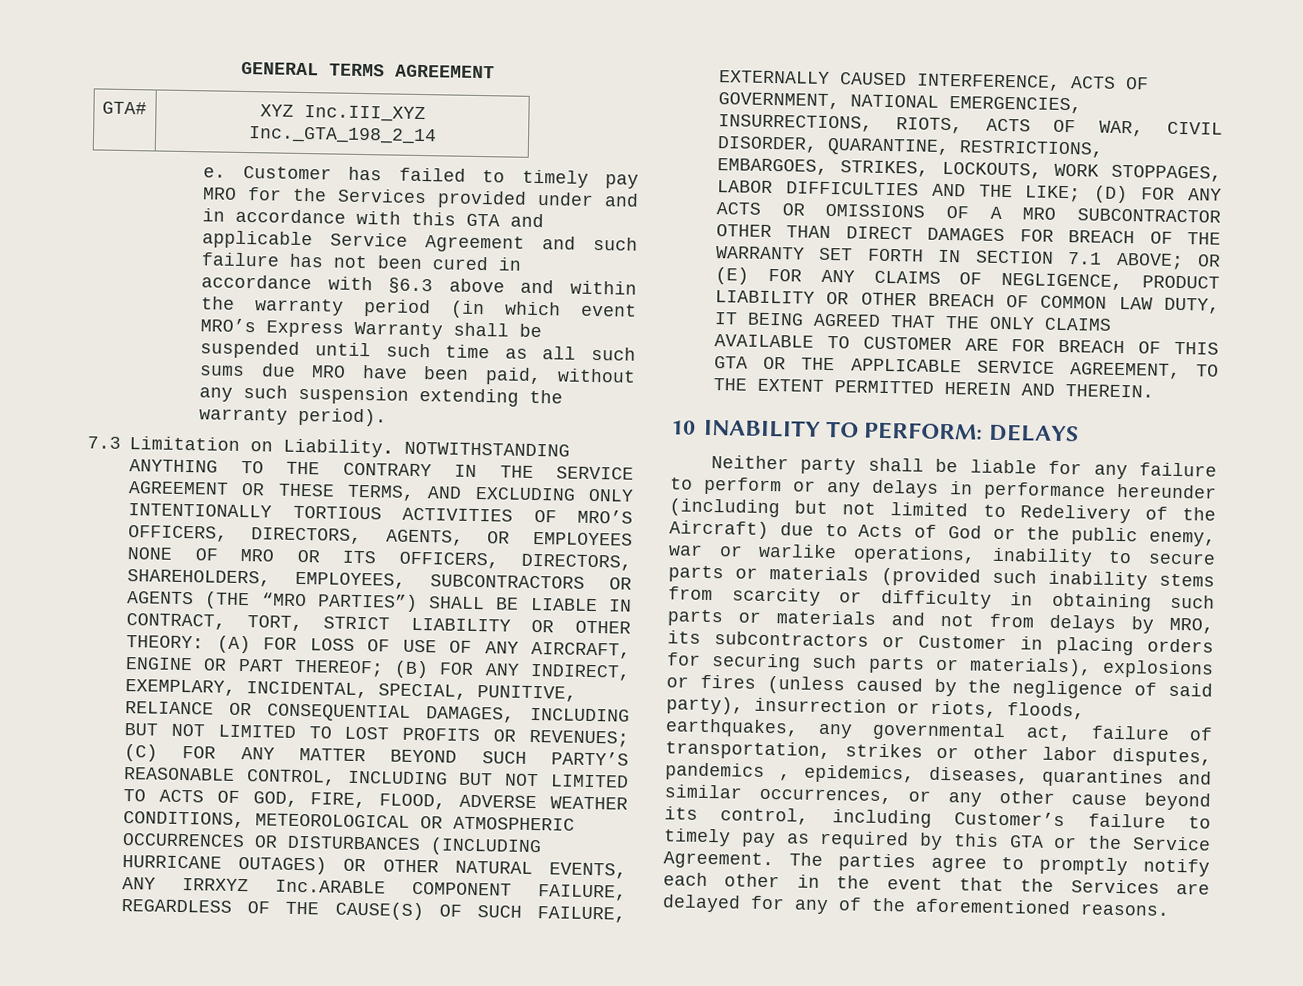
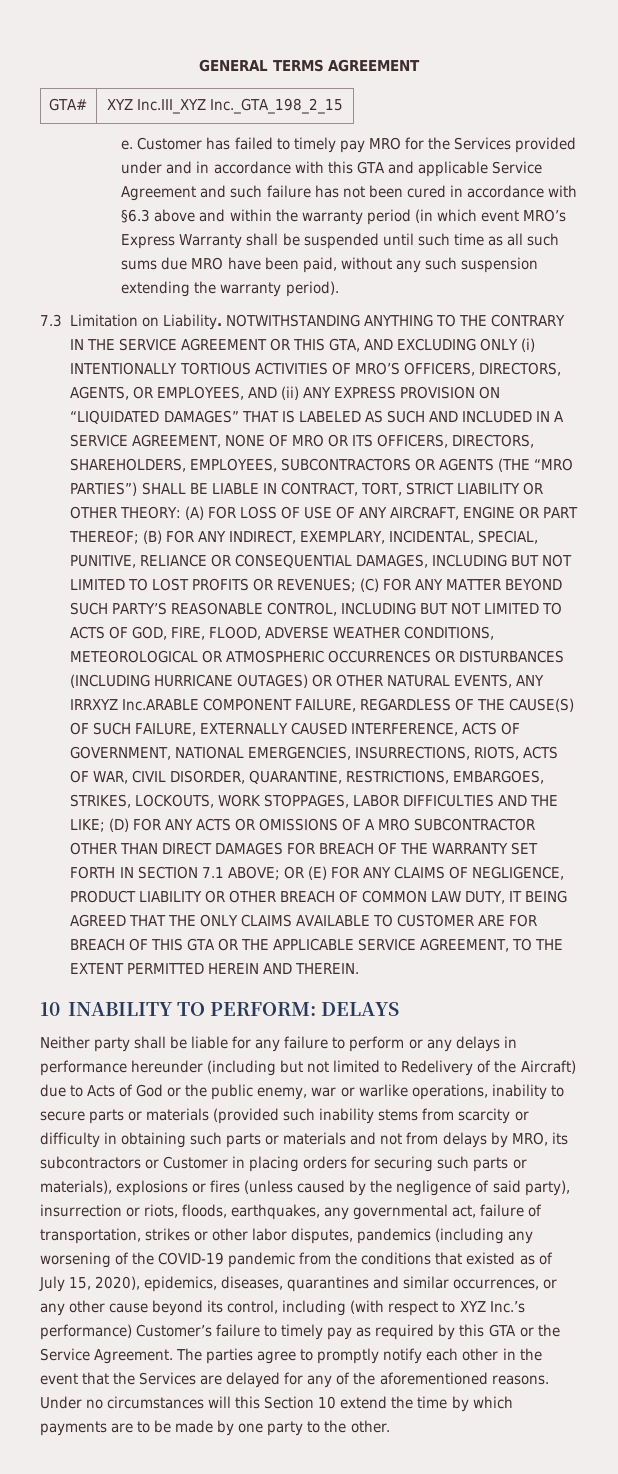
[247,126,437,145] Inc._GTA_198_2_14 -> [210,98,344,114] Inc._GTA_198_2_15
[277,483,415,501] THESE TERMS, -> [292,338,360,352] THIS GTA,
(634, 495) none -> [520,338,535,352] (i)
[533,531,633,546] EMPLOYEES -> [156,386,500,400] [69,410,564,424] [69,434,221,448] EMPLOYEES, AND (ii) ANY EXPRESS PROVISION ON “LIQUIDATED DAMAGES” THAT IS LABELED AS SUCH AND INCLUDED IN A SERVICE AGREEMENT,
[778,774,791,781] , -> [435,1228,534,1244] [40,1252,553,1268] [39,1276,141,1292] (including any worsening of the COVID-19 pandemic from the conditions that existed as of July 15, 2020),
(932, 818) none -> [350,1300,525,1316] [40,1324,132,1340] (with respect to XYZ Inc.’s performance)
(1170, 909) none -> [40,1396,513,1412] [40,1420,391,1436] Under no circumstances will this Section 10 extend the time by which payments are to be made by one party to the other.

